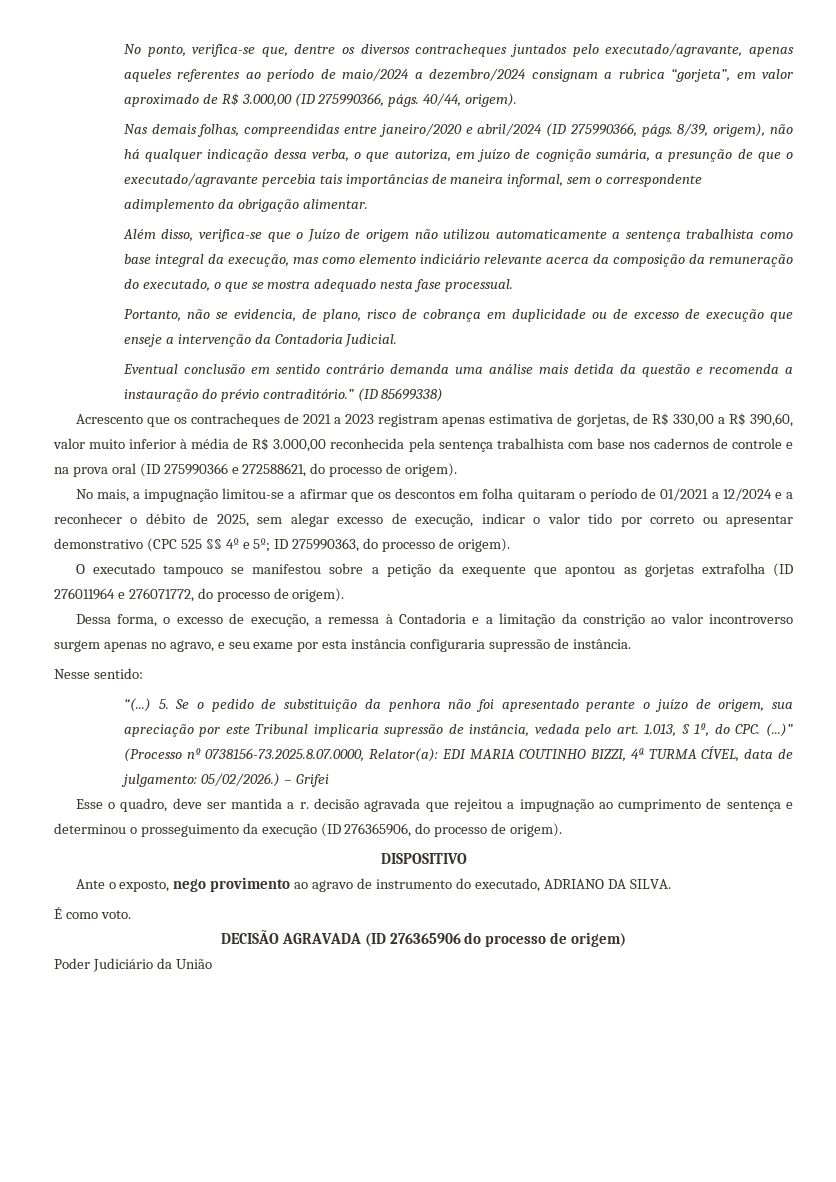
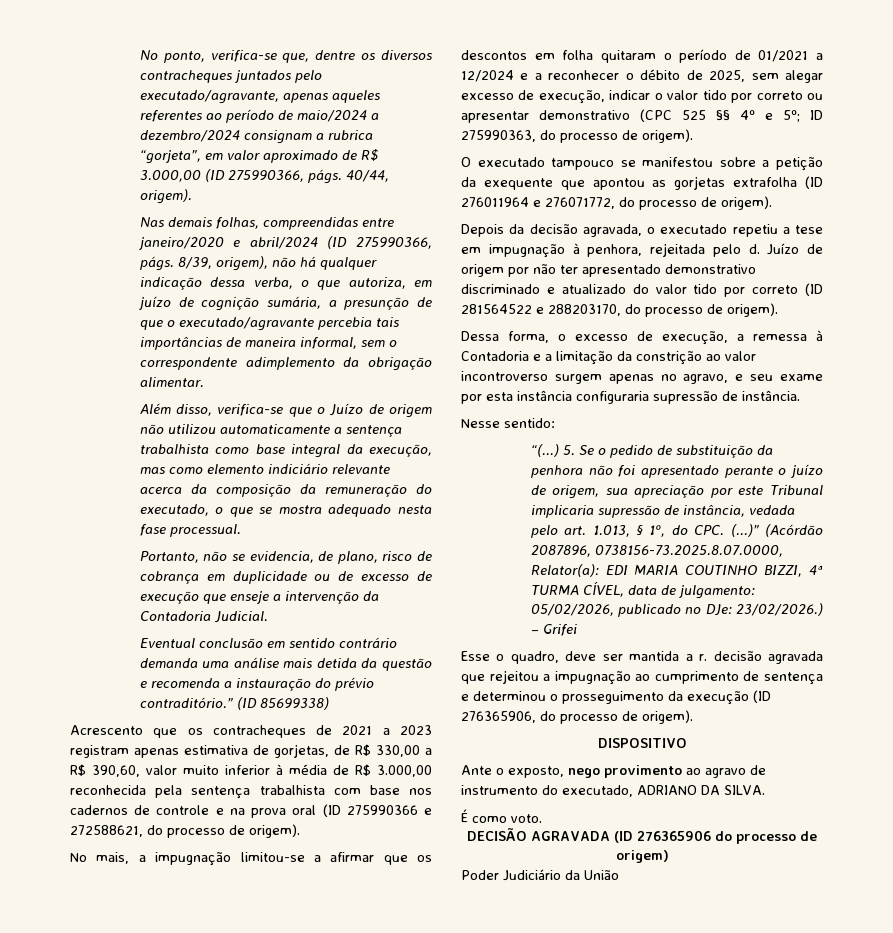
(345, 595) none -> [461,224,823,237] [461,243,823,258] [461,264,756,277] [461,283,823,297] [461,303,778,317] // Depois da decisão agravada, o executado repetiu a tese em impugnação à penhora, rejeitada pelo d. Juízo de origem por não ter apresentado demonstrativo discriminado e atualizado do valor tido por correto (ID 281564522 e 288203170, do processo de origem).
[123,748,201,762] (Processo nº -> [765,524,824,537] [530,545,591,557] (Acórdão 2087896,
[200,773,280,787] 05/02/2026.) -> [530,603,823,617] 05/02/2026, publicado no DJe: 23/02/2026.)

